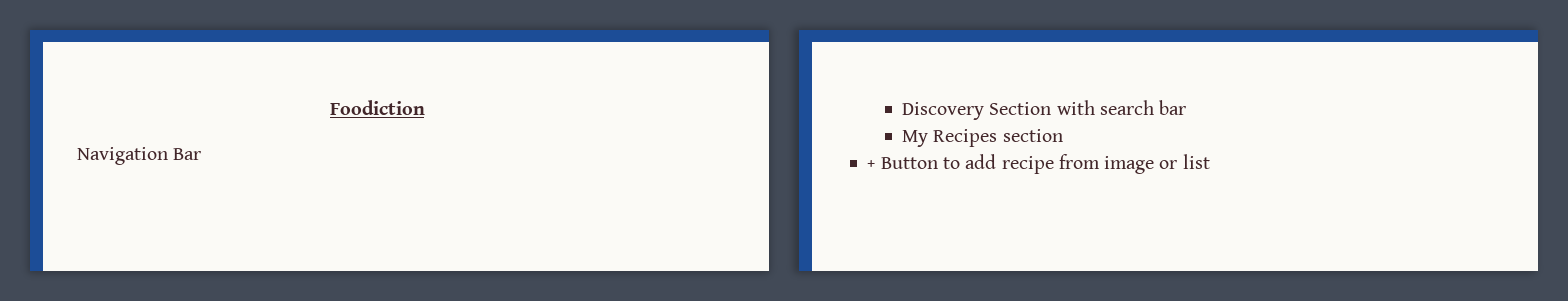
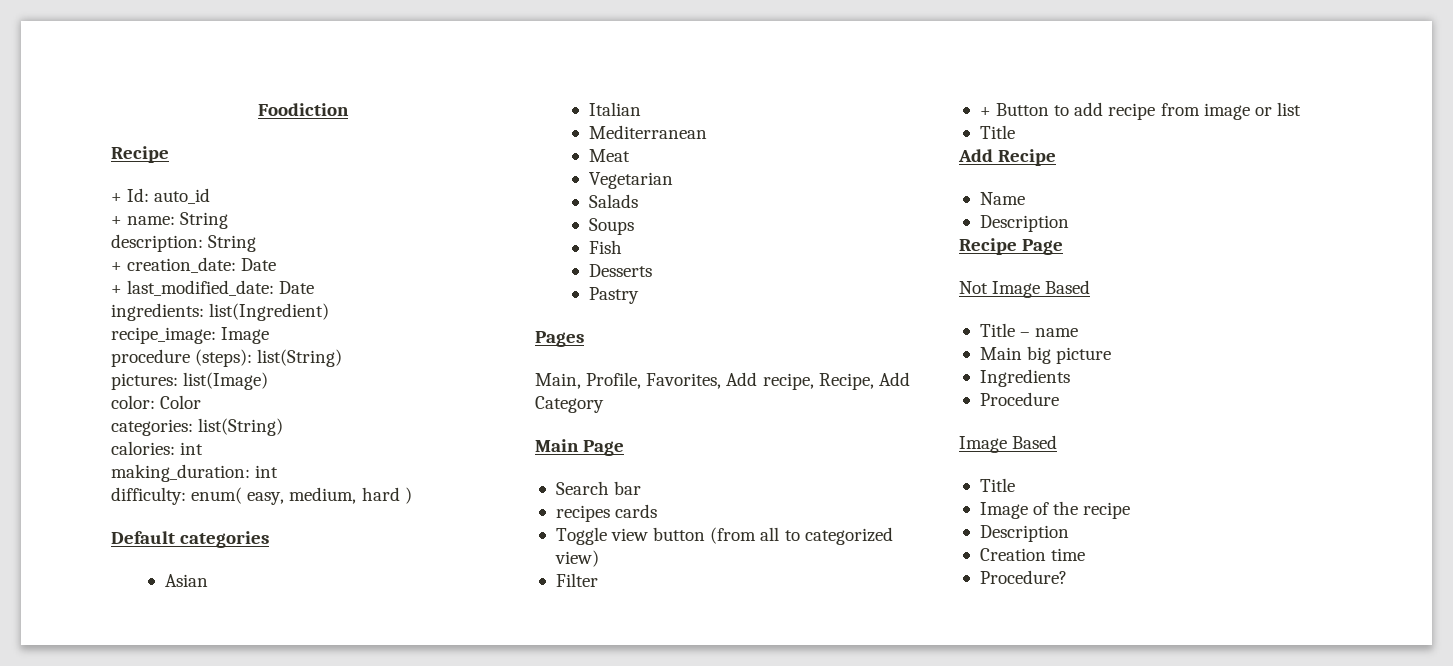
[77,147,202,165] [902,100,1187,120] [902,129,1063,147] Navigation Bar // Discovery Section with search bar // My Recipes section -> [111,146,169,163] [111,188,211,204] [111,212,229,229] [111,234,257,252] [111,257,277,273] [111,280,315,296] [111,303,330,321] [111,327,270,344] [111,349,343,367] [111,372,269,390] [111,395,202,409] [111,418,284,436] [111,441,204,455] [111,464,279,482] [111,487,412,505] [111,531,270,548] [164,574,208,587] [588,102,641,116] [588,125,707,139] [588,149,630,162] [588,172,673,189] [588,194,638,208] [588,218,634,235] [588,240,622,254] [588,264,652,277] [588,287,639,304] [535,331,584,347] [535,372,910,390] [535,396,604,413] [535,439,625,456] [555,481,642,495] [555,504,658,522] [555,527,893,545] [554,550,599,567] [555,573,598,587] Recipe // + Id: auto_id // + name: String // description: String // + creation_date: Date // + last_modified_date: Date // ingredients: list(Ingredient) // recipe_image: Image // procedure (steps): list(String) // pictures: list(Image) // color: Color // categories: list(String) // calories: int // making_duration: int // difficulty: enum( easy, medium, hard ) // Default categories // Asian // Italian // Mediterranean // Meat // Vegetarian // Salads // Soups // Fish // Desserts // Pastry // Pages // Main, Profile, Favorites, Add recipe, Recipe, Add Category // Main Page // Search bar // recipes cards // Toggle view button (from all to categorized view) // Filter
(1210, 161) none -> [979,125,1015,139] [958,149,1057,166] [979,192,1025,205] [979,215,1069,232] [959,238,1064,255] [959,280,1091,298] [979,323,1079,337] [979,346,1112,364] [979,369,1070,387] [979,392,1059,406] [959,435,1058,453] [979,478,1015,492] [979,501,1131,519] [979,525,1069,542] [979,548,1086,561] [979,570,1067,584] // Title // Add Recipe // Name // Description // Recipe Page // Not Image Based // Title – name // Main big picture // Ingredients // Procedure // Image Based // Title // Image of the recipe // Description // Creation time // Procedure?

